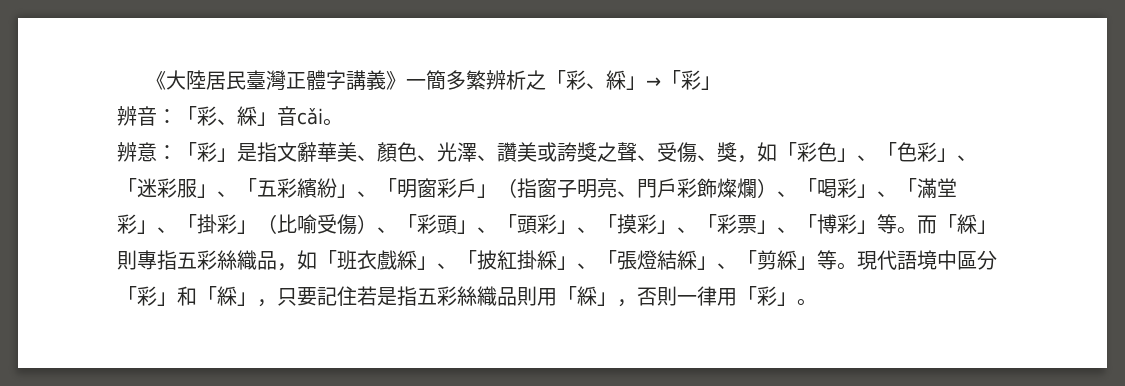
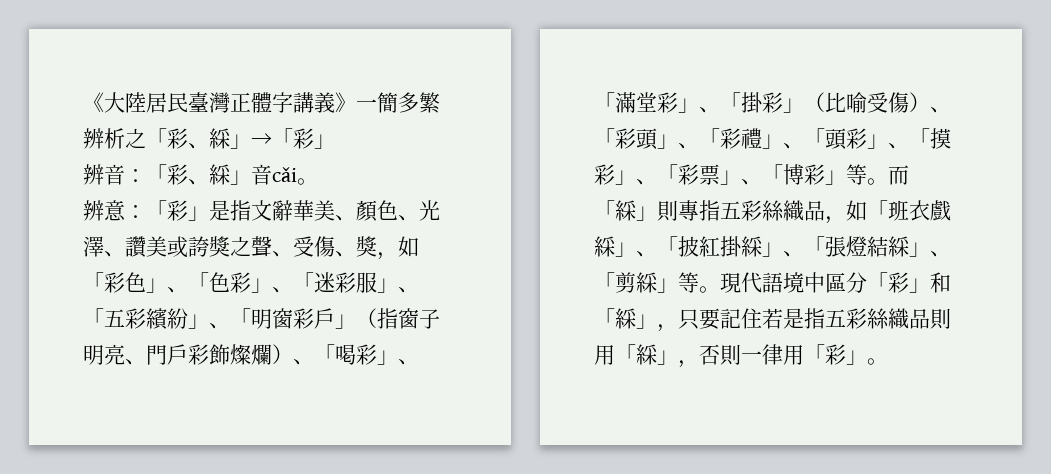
(517, 223) none -> [720,128,825,149] 彩禮」、「

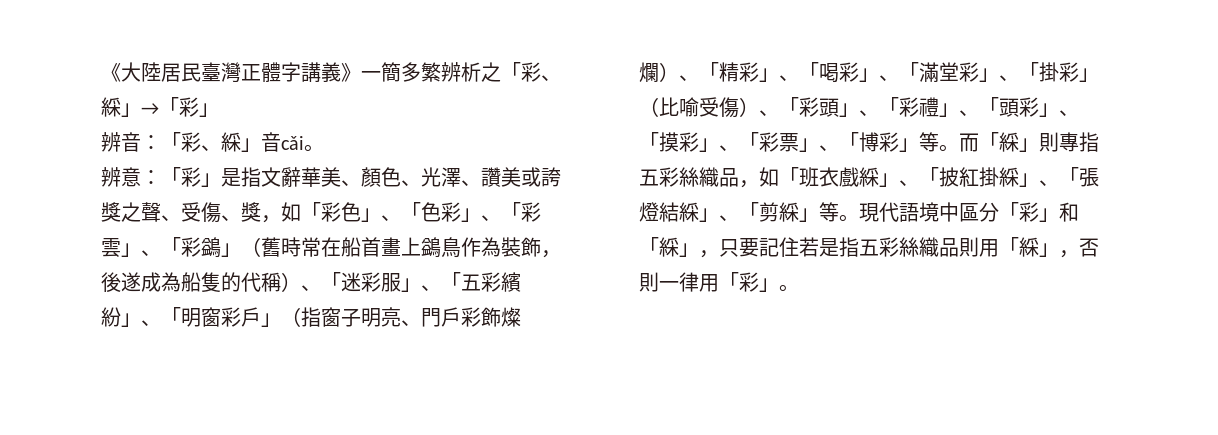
(314, 281) none -> [521,202,541,222] [101,237,561,258] [101,272,341,292] 彩雲」、「彩鷁」（舊時常在船首畫上鷁鳥作為裝飾，後遂成為船隻的代稱）、「
(335, 353) none -> [719,62,819,82] 精彩」、「

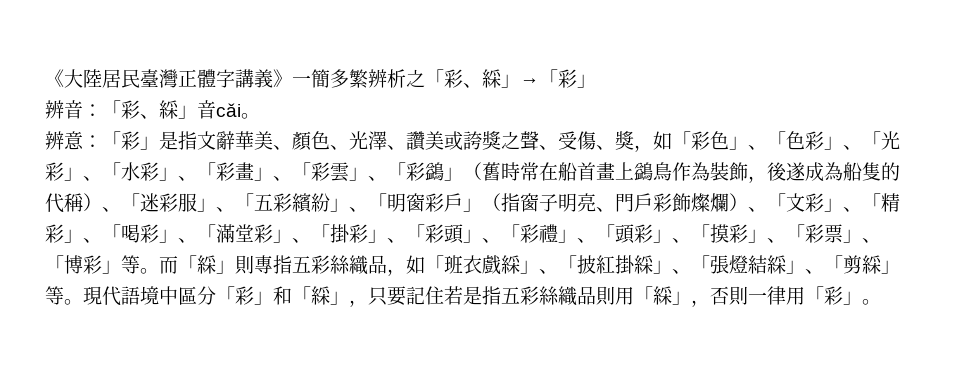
(521, 211) none -> [881,131,900,150] [45,162,311,181] 光彩」、「水彩」、「彩畫」、「
(719, 71) none -> [786,193,881,212] 文彩」、「
[639,97,759,118] （比喻受傷） -> (387, 236) none

